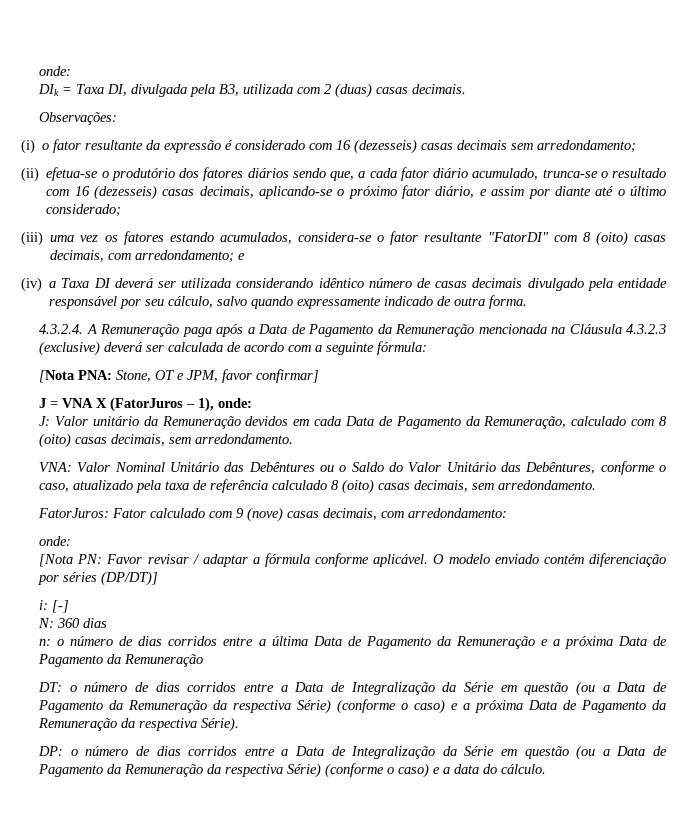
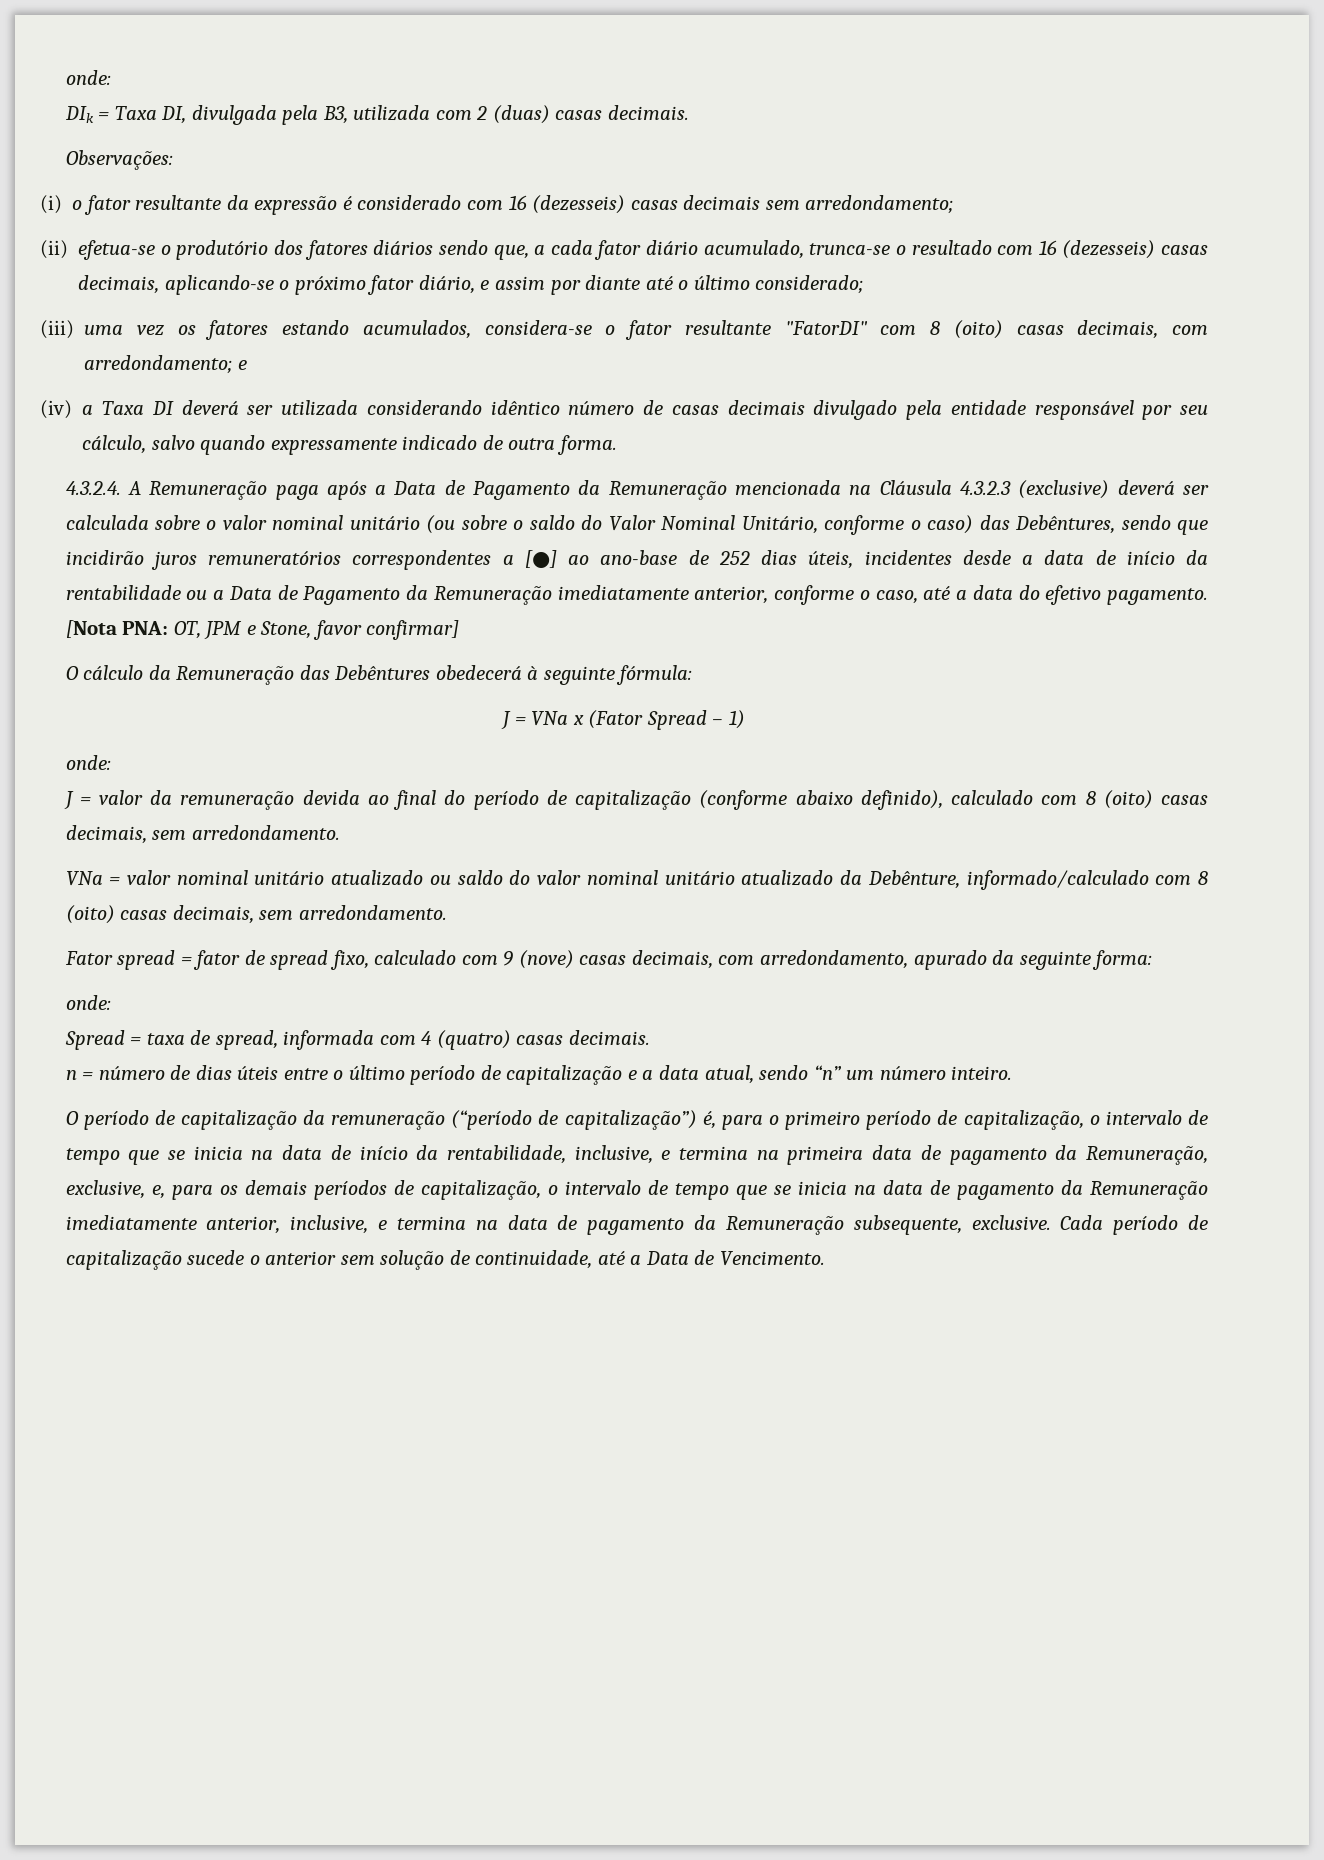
[227,341,428,355] [39,369,320,383] [39,397,253,412] [39,416,567,429] de acordo com a seguinte fórmula: // [Nota PNA: Stone, OT e JPM, favor confirmar] // J = VNA X (FatorJuros – 1), onde: // J: Valor unitário da Remuneração devidos em cada Data de Pagamento da Remuneração, -> [155,515,1209,535] [65,550,1209,570] [65,585,1209,605] [65,620,460,640] [65,665,693,685] [501,710,745,730] [65,755,111,770] [63,790,943,810] sobre o valor nominal unitário (ou sobre o saldo do Valor Nominal Unitário, conforme o caso) das Debêntures, sendo que incidirão juros remuneratórios correspondentes a [●] ao ano-base de 252 dias úteis, incidentes desde a data de início da rentabilidade ou a Data de Pagamento da Remuneração imediatamente anterior, conforme o caso, até a data do efetivo pagamento. [Nota PNA: OT, JPM e Stone, favor confirmar] // O cálculo da Remuneração das Debêntures obedecerá à seguinte fórmula: // J = VNa x (Fator Spread – 1) // onde: // J = valor da remuneração devida ao final do período de capitalização (conforme abaixo definido),
[39,461,666,475] [39,479,597,494] [38,508,147,518] VNA: Valor Nominal Unitário das Debêntures ou o Saldo do Valor Unitário das Debêntures, conforme o caso, atualizado pela taxa de referência calculado 8 (oito) casas decimais, sem arredondamento. // FatorJuros: Fator -> [65,870,1208,890] [65,905,447,924] [64,950,369,970] VNa = valor nominal unitário atualizado ou saldo do valor nominal unitário atualizado da Debênture, informado/calculado com 8 (oito) casas decimais, sem arredondamento. // Fator spread = fator de spread fixo,
[408,508,508,518] [39,536,72,546] [39,553,666,567] [38,571,159,586] [39,600,70,613] [38,618,108,628] [39,636,668,649] [38,654,204,667] [38,681,667,696] [38,699,667,714] [38,717,240,732] [38,745,668,760] [38,763,547,778] arredondamento: // onde: // [Nota PN: Favor revisar / adaptar a fórmula conforme aplicável. O modelo enviado contém diferenciação por séries (DP/DT)] // i: [-] // N: 360 dias // n: o número de dias corridos entre a última Data de Pagamento da Remuneração e a próxima Data de Pagamento da Remuneração // DT: o número de dias corridos entre a Data de Integralização da Série em questão (ou a Data de Pagamento da Remuneração da respectiva Série) (conforme o caso) e a próxima Data de Pagamento da Remuneração da respectiva Série). // DP: o número de dias corridos entre a Data de Integralização da Série em questão (ou a Data de Pagamento da Remuneração da respectiva Série) (conforme o caso) e a data do cálculo. -> [760,950,1153,970] [65,995,111,1010] [64,1030,650,1050] [65,1065,1013,1085] [65,1110,1209,1130] [65,1145,1209,1165] [65,1180,1208,1200] [65,1215,1208,1235] [65,1250,825,1270] arredondamento, apurado da seguinte forma: // onde: // Spread = taxa de spread, informada com 4 (quatro) casas decimais. // n = número de dias úteis entre o último período de capitalização e a data atual, sendo “n” um número inteiro. // O período de capitalização da remuneração (“período de capitalização”) é, para o primeiro período de capitalização, o intervalo de tempo que se inicia na data de início da rentabilidade, inclusive, e termina na primeira data de pagamento da Remuneração, exclusive, e, para os demais períodos de capitalização, o intervalo de tempo que se inicia na data de pagamento da Remuneração imediatamente anterior, inclusive, e termina na data de pagamento da Remuneração subsequente, exclusive. Cada período de capitalização sucede o anterior sem solução de continuidade, até a Data de Vencimento.

